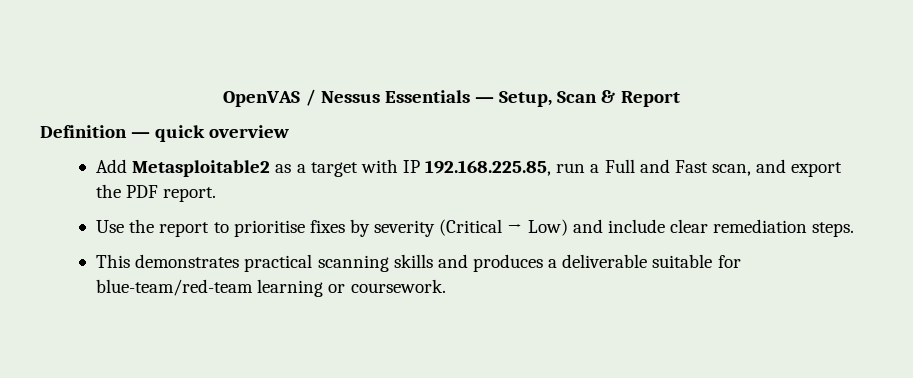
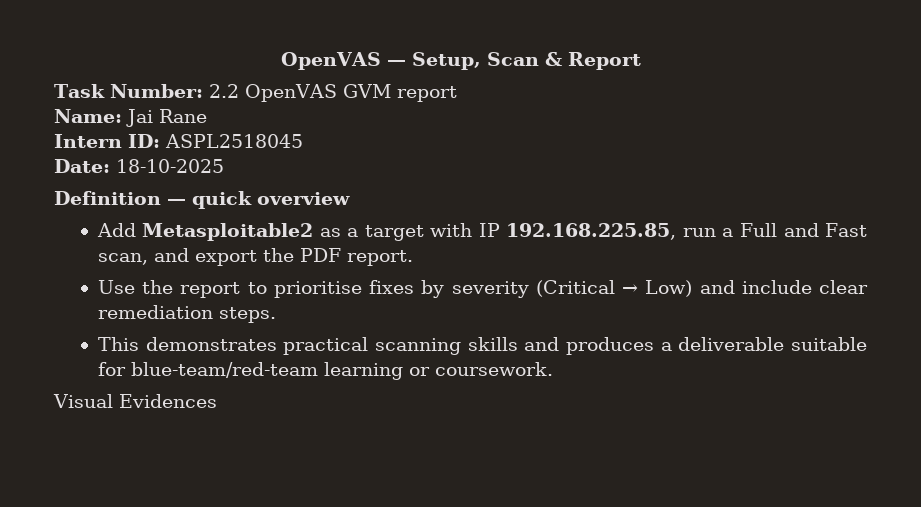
[223,89,470,107] OpenVAS / Nessus Essentials -> [280,52,381,70] OpenVAS
(680, 99) none -> [54,84,457,102] [54,109,207,127] [54,134,303,148] [54,159,224,173] // Task Number: 2.2 OpenVAS GVM report // Name: Jai Rane // Intern ID: ASPL2518045 // Date: 18-10-2025
(446, 286) none -> [53,394,217,408] // Visual Evidences

